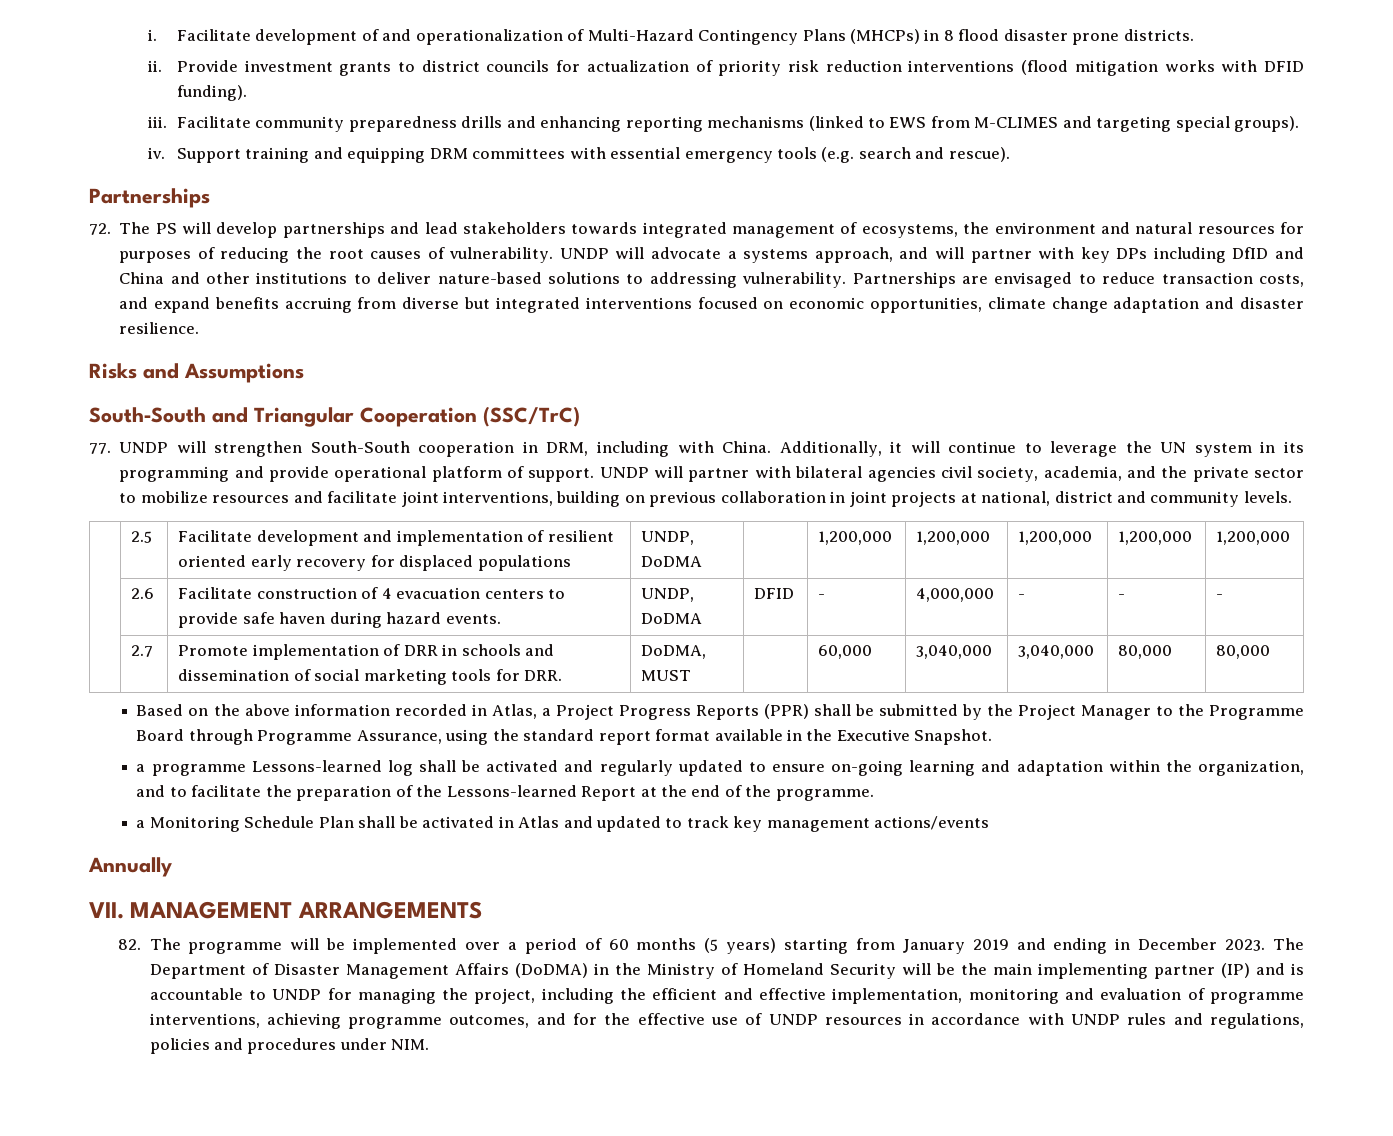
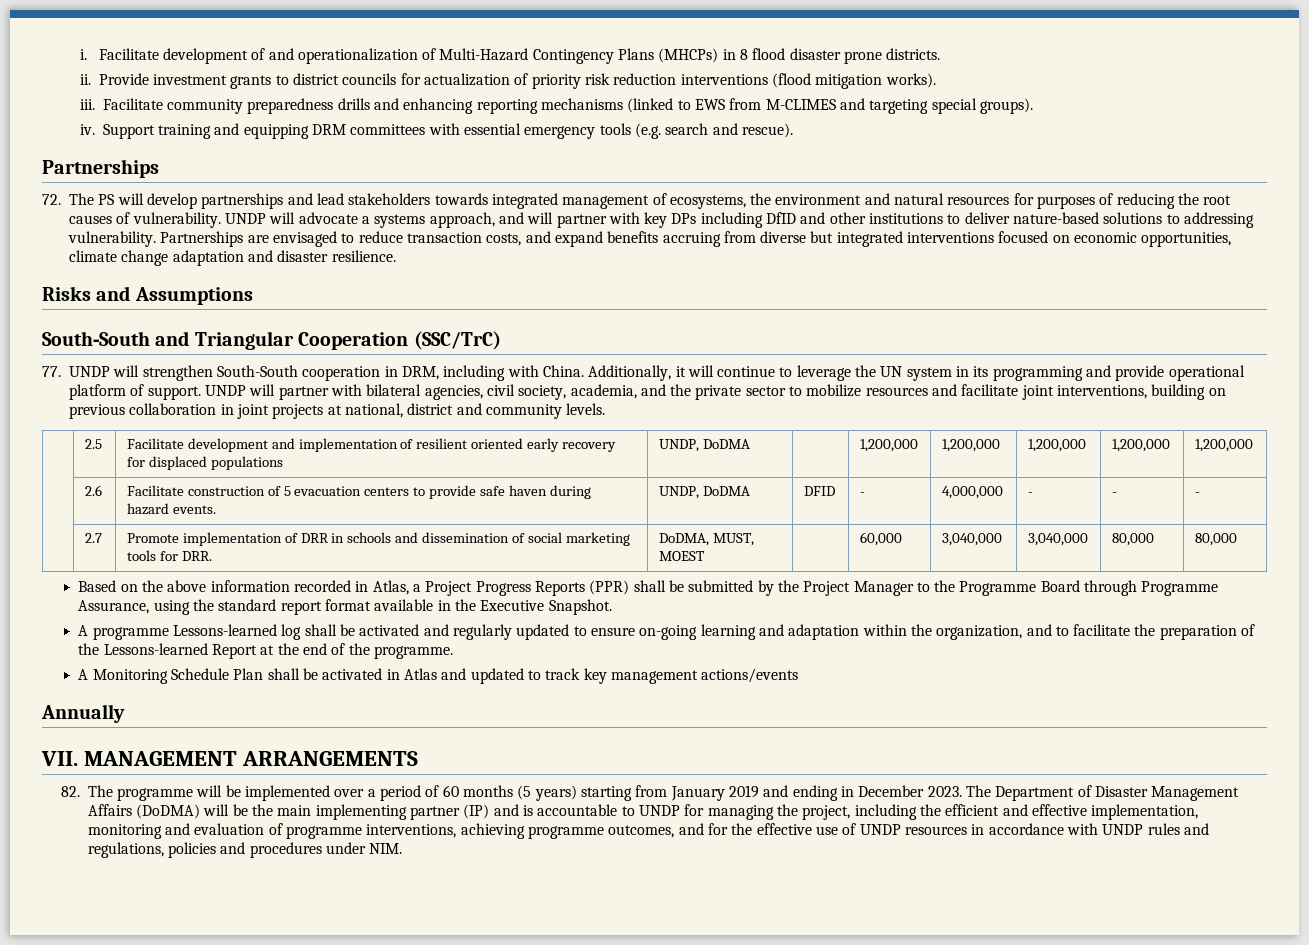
[1164,60,1305,72] [176,85,247,101] works with DFID funding). -> [885,73,936,88] works).
[119,272,200,284] China and -> (826, 218) none
[867,466,936,482] agencies -> [424,385,483,400] agencies,
[381,588,392,599] 4 -> [283,486,291,496] 5
[641,670,692,681] MUST -> [712,533,754,546] [658,551,705,561] MUST, MOEST
[136,764,146,772] a -> [78,625,89,636] A
[136,820,146,828] a -> [78,669,89,680] A
[593,963,896,979] in the Ministry of Homeland Security -> (201, 811) none

